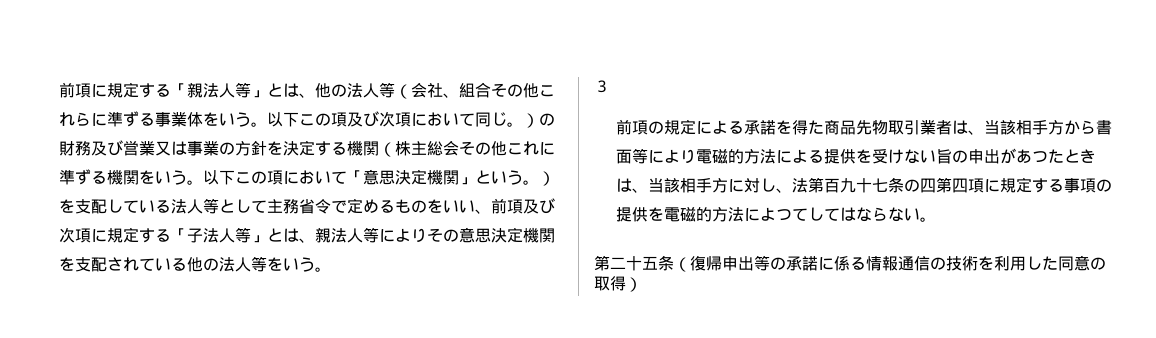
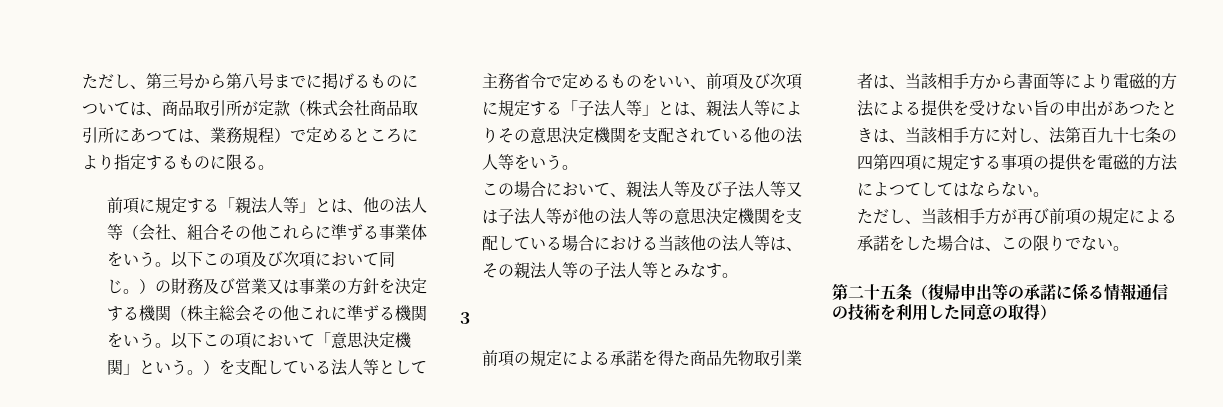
(58, 90) none -> [82,72,418,89] [82,100,418,117] [82,127,418,144] [82,154,274,170] ただし、第三号から第八号までに掲げるものについては、商品取引所が定款（株式会社商品取引所にあつては、業務規程）で定めるところにより指定するものに限る。 //
(331, 269) none -> [482,181,803,198] [482,208,803,225] [482,235,803,252] [482,262,739,279] // この場合において、親法人等及び子法人等又は子法人等が他の法人等の意思決定機関を支配している場合における当該他の法人等は、その親法人等の子法人等とみなす。
(936, 219) none -> [857,208,1178,225] [857,235,1130,251] // ただし、当該相手方が再び前項の規定による承諾をした場合は、この限りでない。

